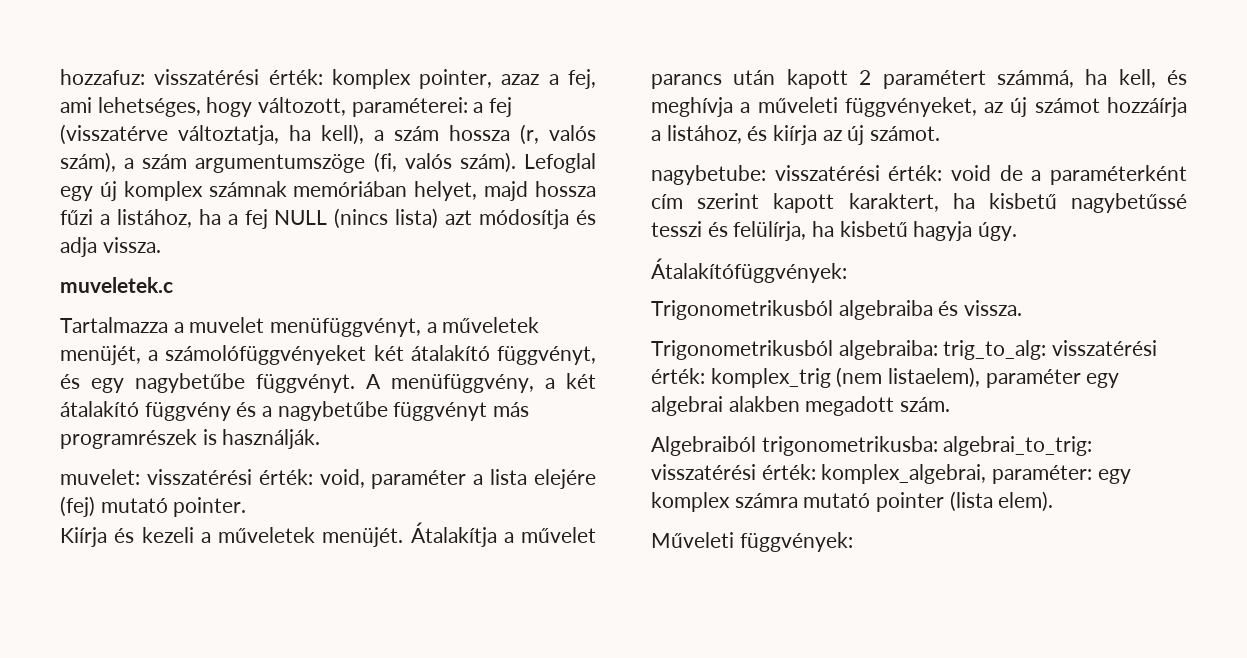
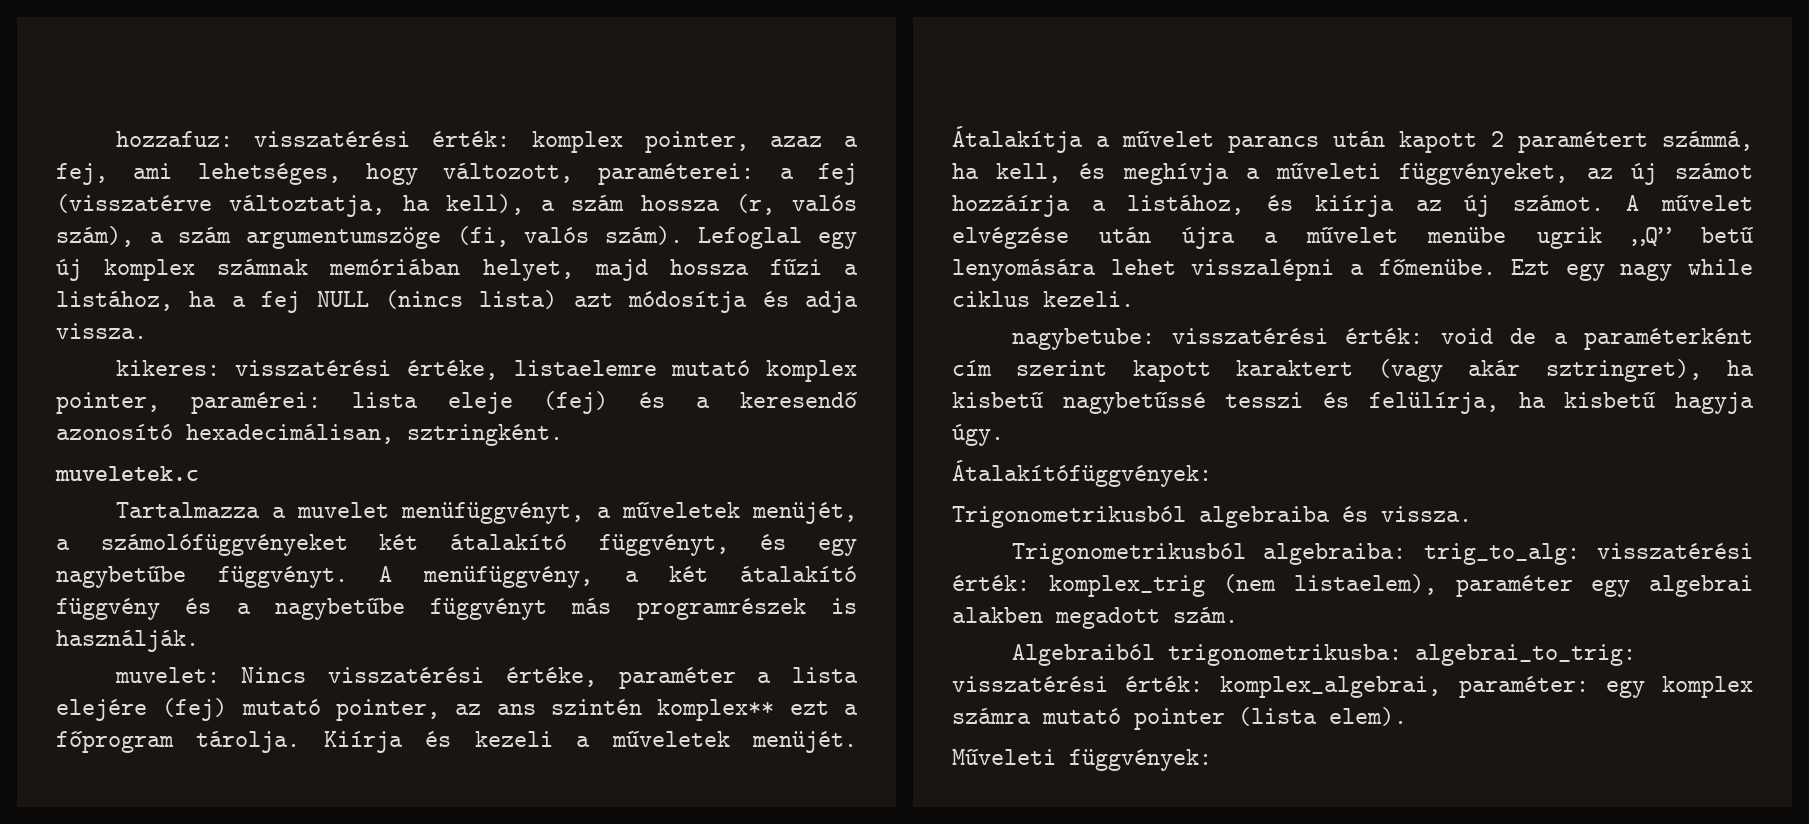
(161, 245) none -> [115,360,858,382] [56,391,858,414] [56,424,563,446] // kikeres: visszatérési értéke, listaelemre mutató komplex pointer, paramérei: lista eleje (fej) és a keresendő azonosító hexadecimálisan, sztringként.
[146,469,365,488] visszatérési érték: void, -> [241,667,597,687] Nincs visszatérési értéke,
[173,497,247,517] pointer. // -> [335,699,858,721] [56,731,301,753] pointer, az ans szintén komplex** ezt a főprogram tárolja.
(941, 133) none -> [1626,195,1753,211] [952,227,1754,249] [952,259,1753,281] [952,291,1134,307] A művelet elvégzése után újra a művelet menübe ugrik „Q” betű lenyomására lehet visszalépni a főmenübe. Ezt egy nagy while ciklus kezeli.
[848,193,939,212] karaktert, -> [1235,359,1702,382] karaktert (vagy akár sztringret),

